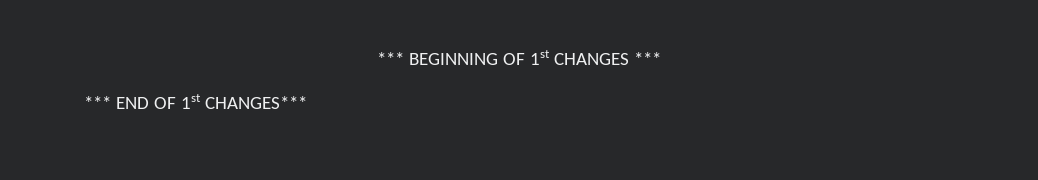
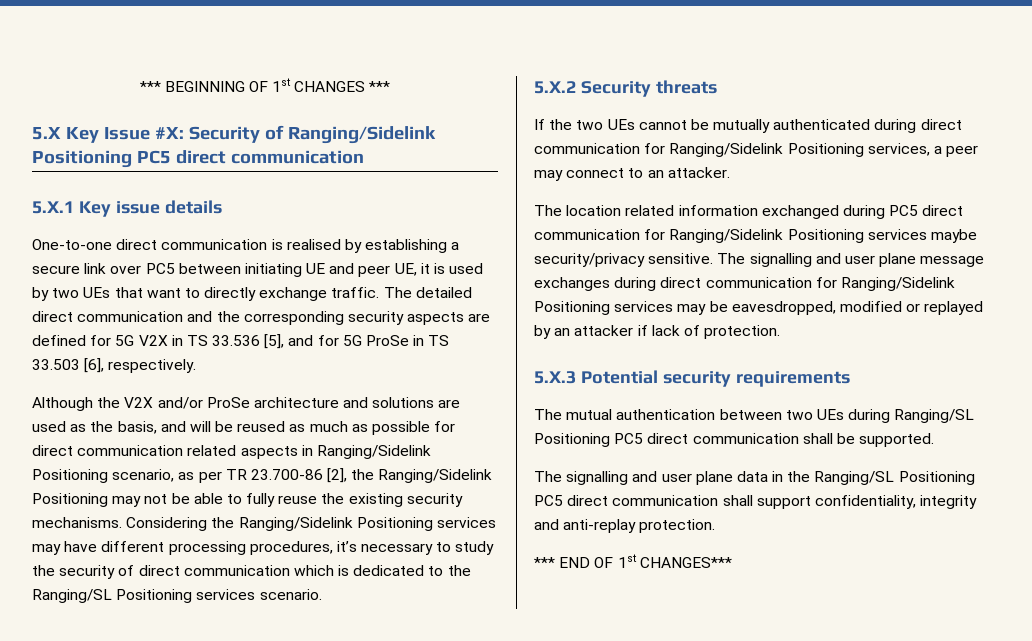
(661, 58) none -> [32,125,436,144] [32,150,364,168] [32,200,222,217] [32,239,460,253] [32,263,484,277] [32,287,472,301] [32,311,491,325] [32,334,450,349] [32,358,197,373] [32,397,461,411] [32,421,456,435] [32,445,431,459] [32,468,493,483] [32,493,463,507] [32,517,496,531] [32,541,495,555] [32,565,471,579] [32,589,322,603] [534,80,717,97] [534,119,962,133] [534,143,979,157] [534,167,730,181] [534,205,964,219] [534,229,977,243] [534,253,985,267] [534,277,955,291] [534,301,984,315] [534,325,781,339] [534,370,850,387] [534,409,975,423] [534,433,935,447] [534,471,975,485] [534,495,978,509] [534,519,716,533] // 5.X Key Issue #X: Security of Ranging/Sidelink Positioning PC5 direct communication // 5.X.1 Key issue details // One-to-one direct communication is realised by establishing a secure link over PC5 between initiating UE and peer UE, it is used by two UEs that want to directly exchange traffic. The detailed direct communication and the corresponding security aspects are defined for 5G V2X in TS 33.536 [5], and for 5G ProSe in TS 33.503 [6], respectively. // Although the V2X and/or ProSe architecture and solutions are used as the basis, and will be reused as much as possible for direct communication related aspects in Ranging/Sidelink Positioning scenario, as per TR 23.700-86 [2], the Ranging/Sidelink Positioning may not be able to fully reuse the existing security mechanisms. Considering the Ranging/Sidelink Positioning services may have different processing procedures, it’s necessary to study the security of direct communication which is dedicated to the Ranging/SL Positioning services scenario. // 5.X.2 Security threats // If the two UEs cannot be mutually authenticated during direct communication for Ranging/Sidelink Positioning services, a peer may connect to an attacker. // The location related information exchanged during PC5 direct communication for Ranging/Sidelink Positioning services maybe security/privacy sensitive. The signalling and user plane message exchanges during direct communication for Ranging/Sidelink Positioning services may be eavesdropped, modified or replayed by an attacker if lack of protection. // 5.X.3 Potential security requirements // The mutual authentication between two UEs during Ranging/SL Positioning PC5 direct communication shall be supported. // The signalling and user plane data in the Ranging/SL Positioning PC5 direct communication shall support confidentiality, integrity and anti-replay protection.

